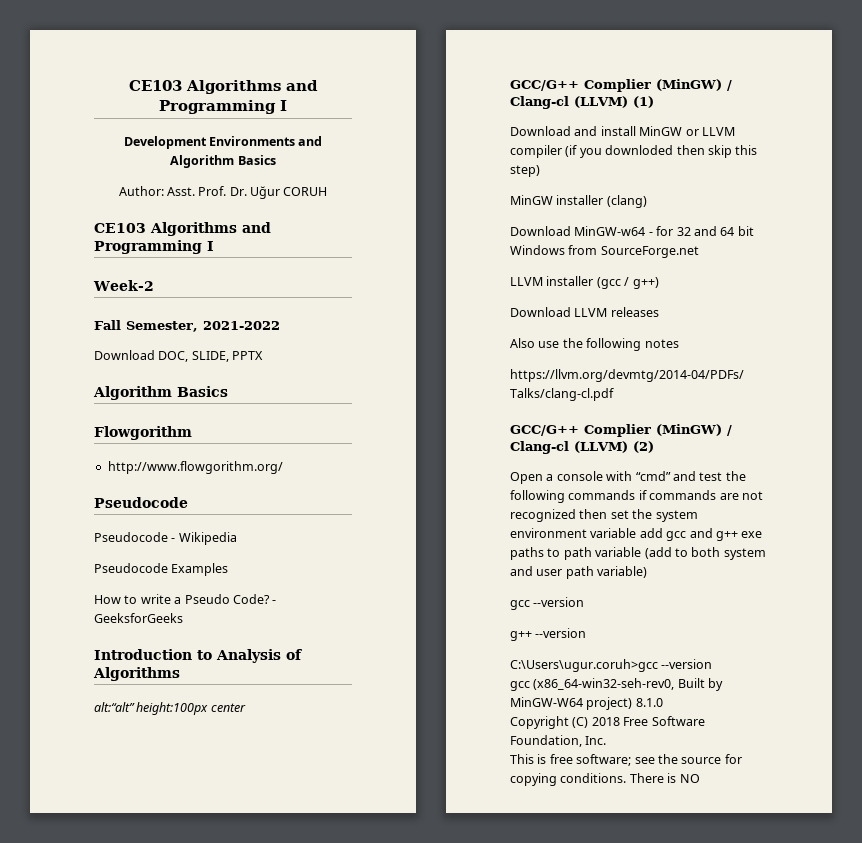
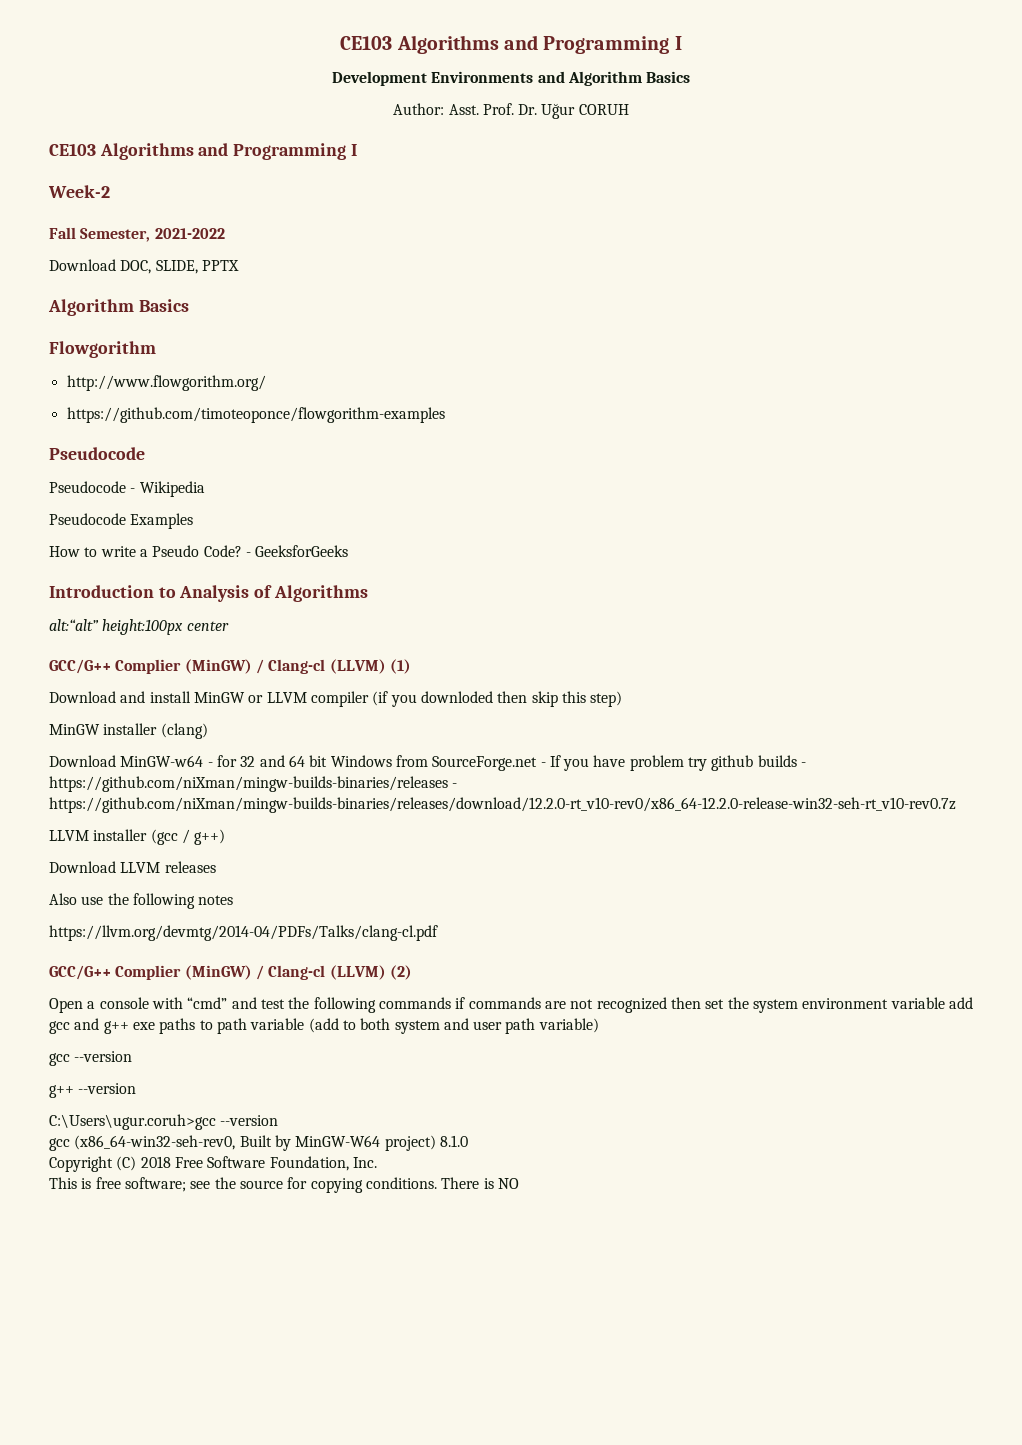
(283, 467) none -> [66,407,445,423] // https://github.com/timoteoponce/flowgorithm-examples
(699, 252) none -> [540,755,807,771] [49,776,458,792] [49,797,956,813] - If you have problem try github builds - https://github.com/niXman/mingw-builds-binaries/releases - https://github.com/niXman/mingw-builds-binaries/releases/download/12.2.0-rt_v10-rev0/x86_64-12.2.0-release-win32-seh-rt_v10-rev0.7z

